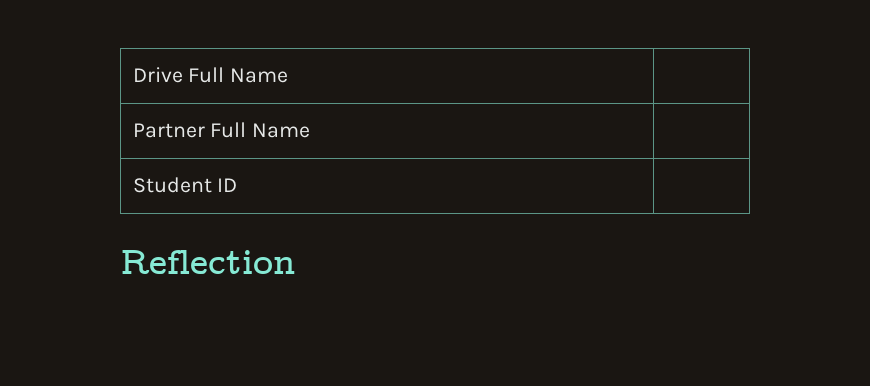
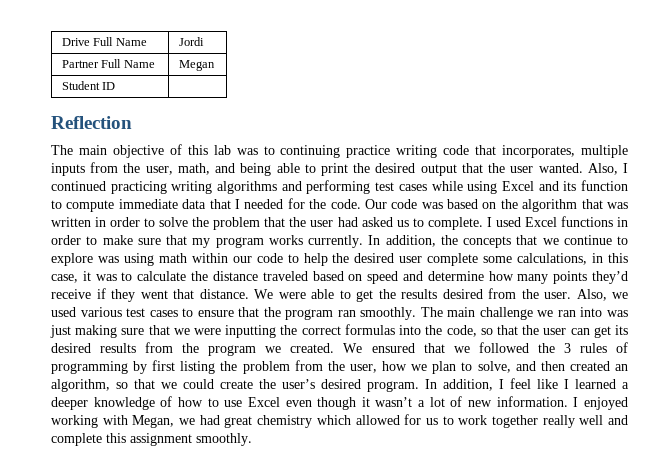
(289, 75) none -> [178,37,204,46] Jordi
(311, 130) none -> [178,60,215,71] Megan
(296, 262) none -> [51,144,628,158] [51,162,628,176] [51,180,628,194] [51,198,629,212] [51,216,628,230] [51,235,628,248] [51,253,628,266] [51,271,628,284] [51,288,628,302] [51,307,628,320] [50,324,629,338] [51,342,629,356] [51,360,629,374] [51,378,629,392] [51,396,628,410] [51,414,628,428] [51,433,252,446] // The main objective of this lab was to continuing practice writing code that incorporates, multiple inputs from the user, math, and being able to print the desired output that the user wanted. Also, I continued practicing writing algorithms and performing test cases while using Excel and its function to compute immediate data that I needed for the code. Our code was based on the algorithm that was written in order to solve the problem that the user had asked us to complete. I used Excel functions in order to make sure that my program works currently. In addition, the concepts that we continue to explore was using math within our code to help the desired user complete some calculations, in this case, it was to calculate the distance traveled based on speed and determine how many points they’d receive if they went that distance. We were able to get the results desired from the user. Also, we used various test cases to ensure that the program ran smoothly. The main challenge we ran into was just making sure that we were inputting the correct formulas into the code, so that the user can get its desired results from the program we created. We ensured that we followed the 3 rules of programming by first listing the problem from the user, how we plan to solve, and then created an algorithm, so that we could create the user’s desired program. In addition, I feel like I learned a deeper knowledge of how to use Excel even though it wasn’t a lot of new information. I enjoyed working with Megan, we had great chemistry which allowed for us to work together really well and complete this assignment smoothly.

